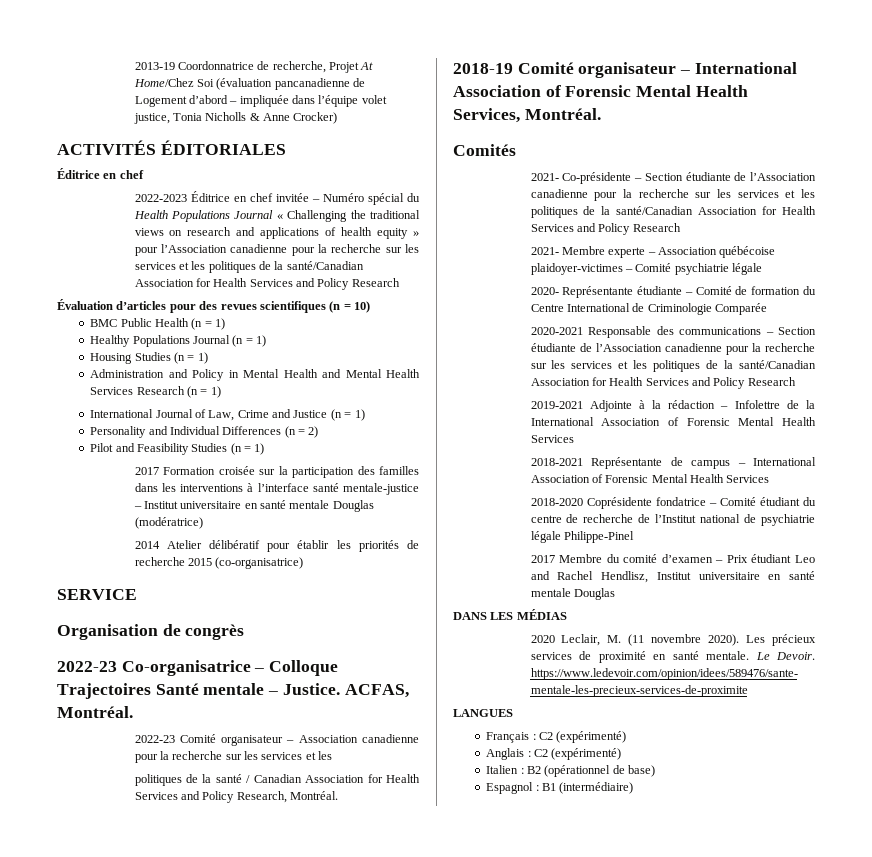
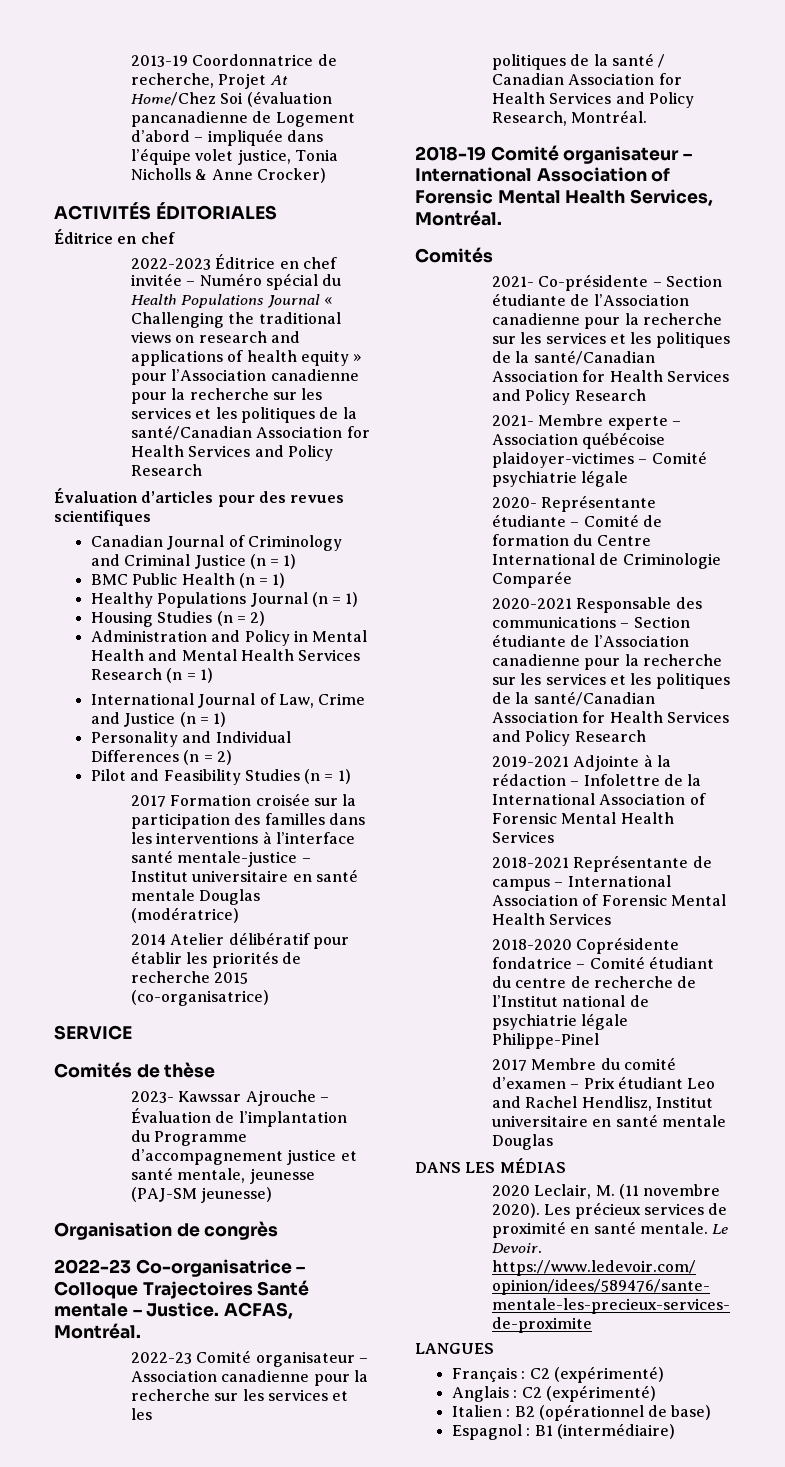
[329,301,370,313] (n = 10) -> [90,535,342,551] [90,554,297,569] // Canadian Journal of Criminology and Criminal Justice (n = 1)
[197,352,208,364] 1) -> [250,611,266,626] 2)
(137, 594) none -> [54,1062,216,1078] [131,1090,330,1106] [131,1108,347,1127] [131,1130,248,1146] [131,1149,357,1165] [131,1167,315,1184] [131,1187,273,1203] // Comités de thèse // 2023- Kawssar Ajrouche – Évaluation de l’implantation du Programme d’accompagnement justice et santé mentale, jeunesse (PAJ-SM jeunesse)

